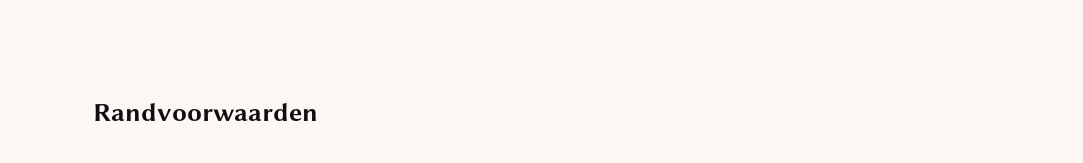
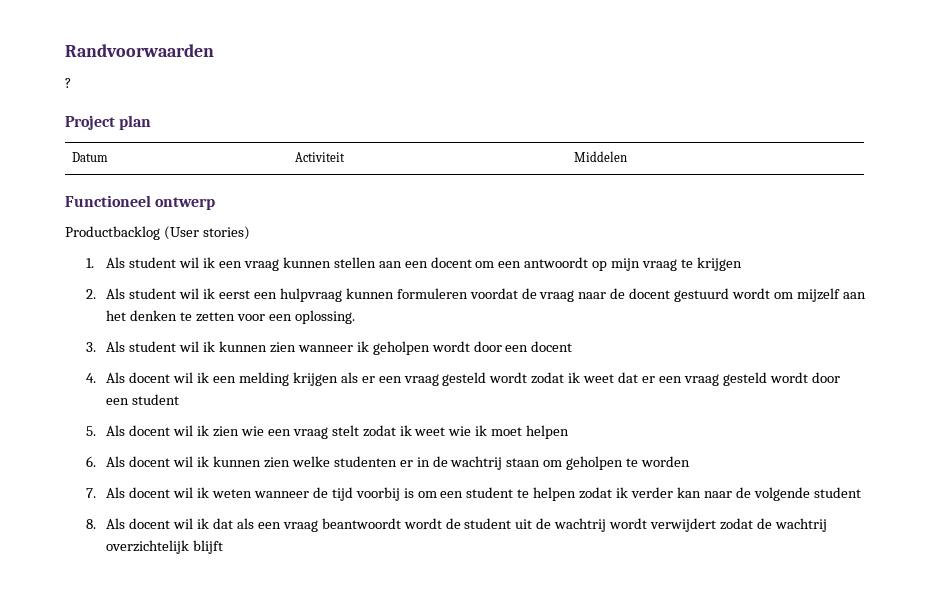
(318, 112) none -> [65,78,71,88] [65,115,152,130] [72,152,109,162] [295,152,346,162] [574,151,628,162] [65,195,216,210] [65,226,250,240] [85,257,742,271] [85,288,866,302] [106,310,355,324] [85,341,573,355] [85,372,840,386] [106,394,180,405] [85,425,570,439] [85,456,691,470] [85,487,861,501] [85,518,827,532] [106,540,224,554] // ? // Project plan // Datum | Activiteit | Middelen // Functioneel ontwerp // Productbacklog (User stories) // 1. Als student wil ik een vraag kunnen stellen aan een docent om een antwoordt op mijn vraag te krijgen // 2. Als student wil ik eerst een hulpvraag kunnen formuleren voordat de vraag naar de docent gestuurd wordt om mijzelf aan het denken te zetten voor een oplossing. // 3. Als student wil ik kunnen zien wanneer ik geholpen wordt door een docent // 4. Als docent wil ik een melding krijgen als er een vraag gesteld wordt zodat ik weet dat er een vraag gesteld wordt door een student // 5. Als docent wil ik zien wie een vraag stelt zodat ik weet wie ik moet helpen // 6. Als docent wil ik kunnen zien welke studenten er in de wachtrij staan om geholpen te worden // 7. Als docent wil ik weten wanneer de tijd voorbij is om een student te helpen zodat ik verder kan naar de volgende student // 8. Als docent wil ik dat als een vraag beantwoordt wordt de student uit de wachtrij wordt verwijdert zodat de wachtrij overzichtelijk blijft

